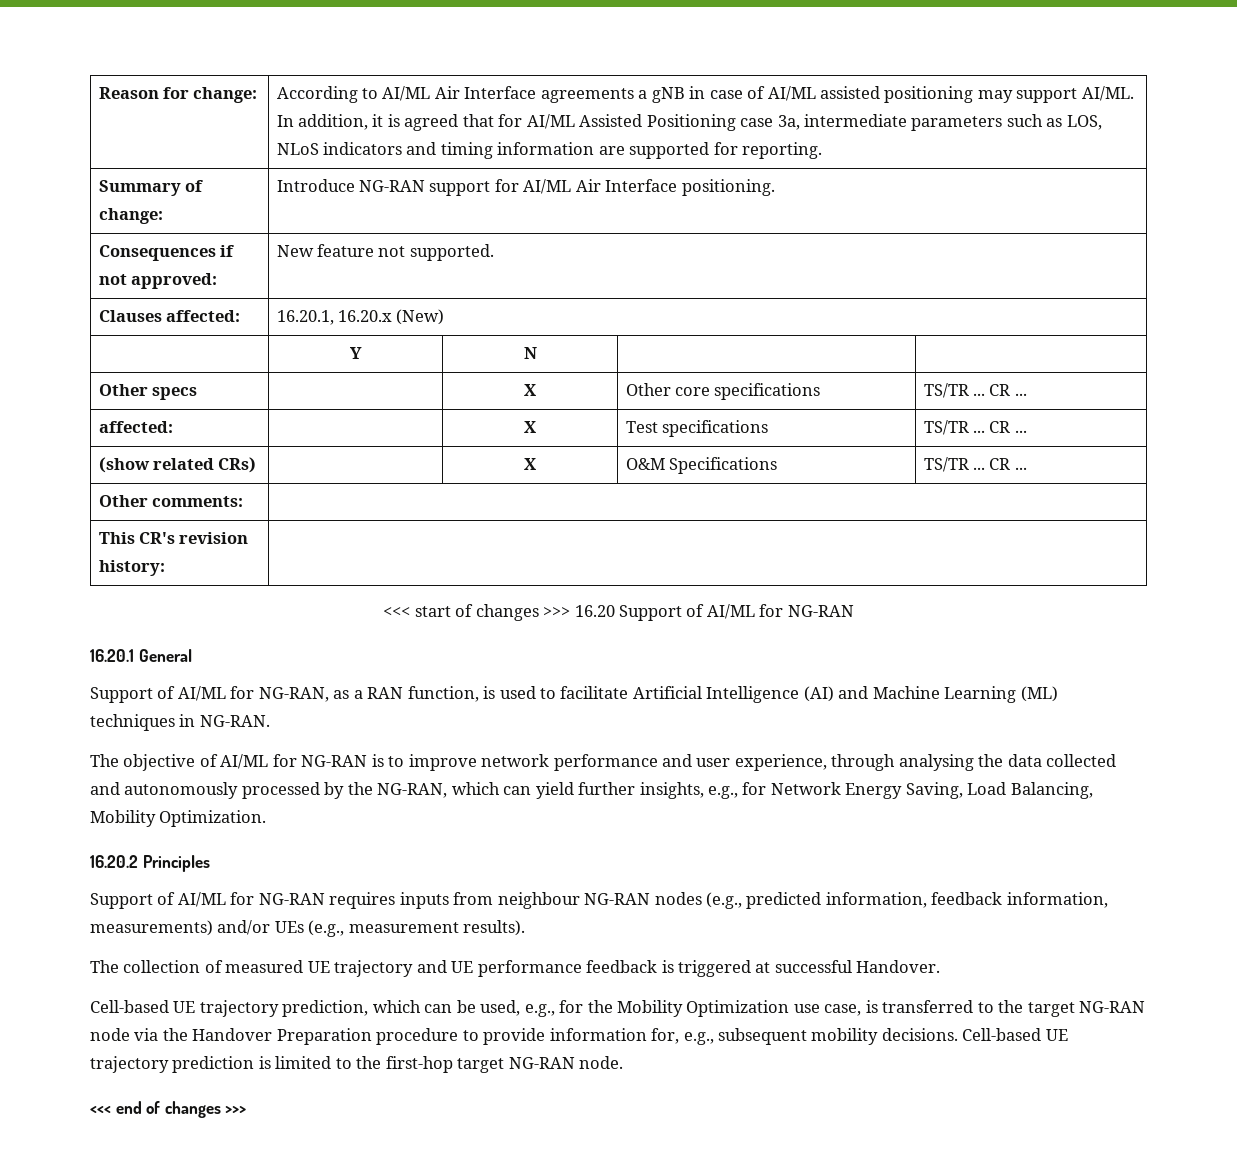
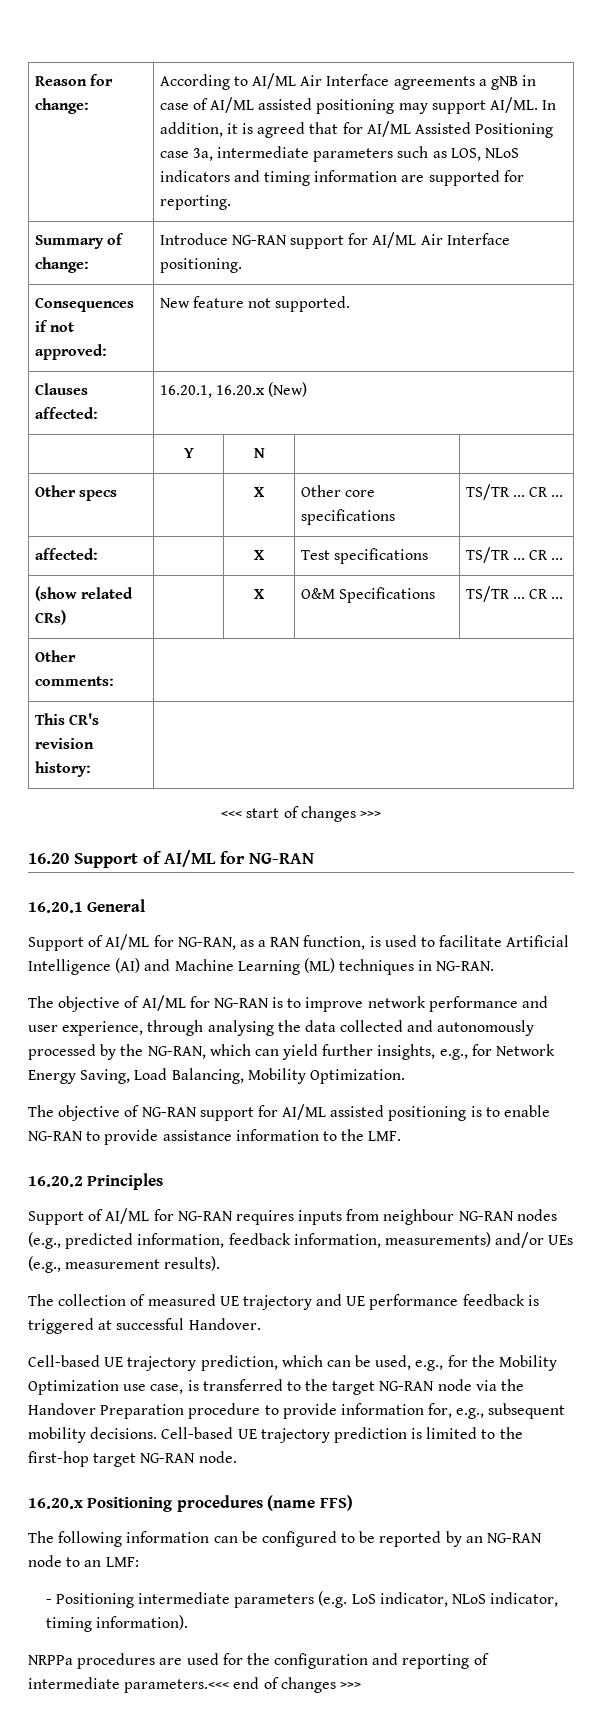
(571, 612) none -> (381, 814) //
(267, 818) none -> [28,1104,551,1121] [28,1129,402,1145] // The objective of NG-RAN support for AI/ML assisted positioning is to enable NG-RAN to provide assistance information to the LMF.
[90,1106,111,1114] <<< -> [28,1495,353,1512] [28,1531,543,1547] [28,1555,139,1567] [45,1591,559,1608] [45,1615,188,1632] [28,1653,489,1669] [28,1677,230,1693] 16.20.x Positioning procedures (name FFS) // The following information can be configured to be reported by an NG-RAN node to an LMF: // - Positioning intermediate parameters (e.g. LoS indicator, NLoS indicator, timing information). // NRPPa procedures are used for the configuration and reporting of intermediate parameters.<<<

